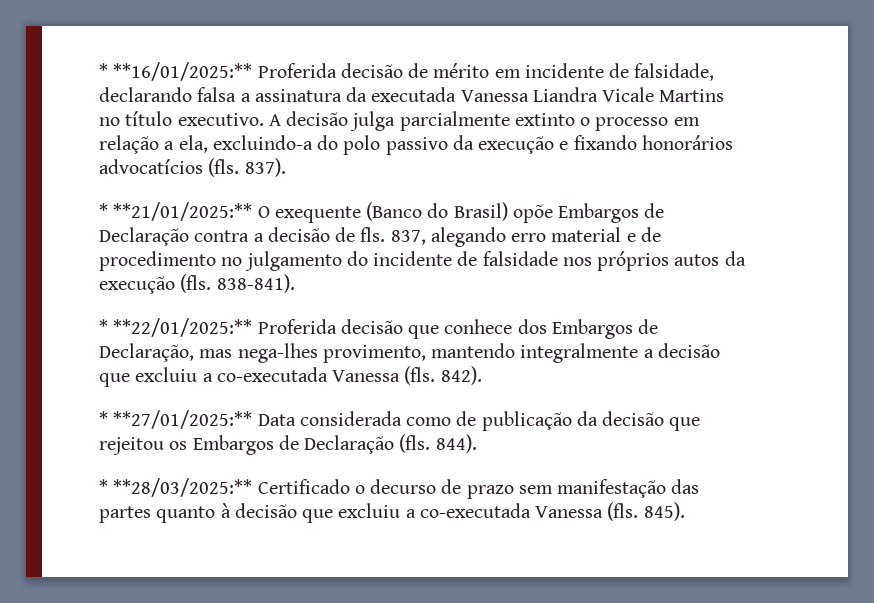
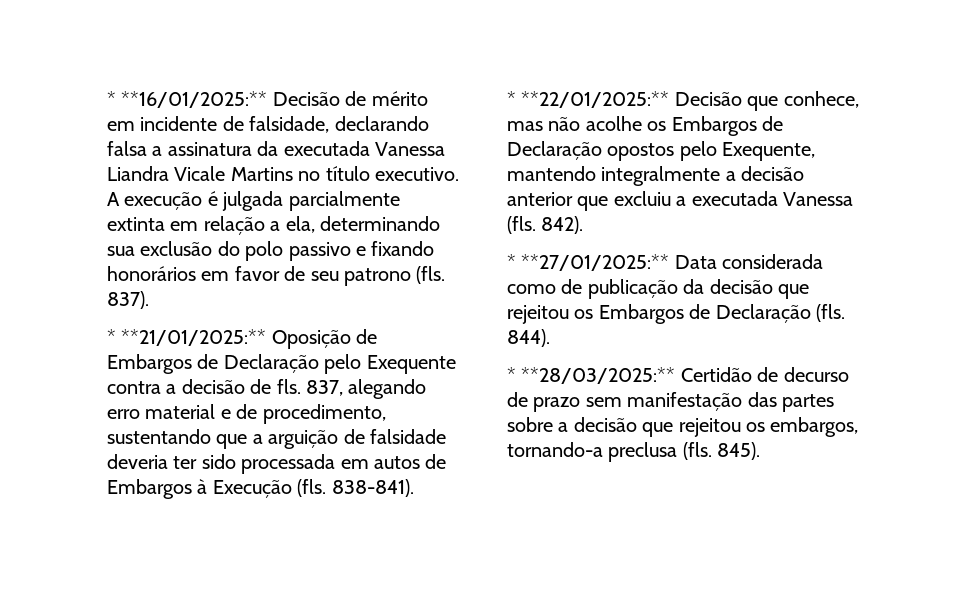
[257,63,403,78] Proferida decisão -> [272,92,340,106] Decisão
[286,111,669,131] decisão julga parcialmente extinto o processo -> [124,191,400,211] [107,217,165,231] execução é julgada parcialmente extinta
[212,135,313,150] excluindo-a -> [320,216,440,231] [107,241,213,256] determinando sua exclusão
[452,135,555,154] da execução -> (351, 251) none
[99,159,203,174] advocatícios -> [201,266,411,286] em favor de seu patrono
[257,202,665,223] [99,227,189,246] O exequente (Banco do Brasil) opõe Embargos de Declaração -> [271,329,378,349] [107,354,456,374] Oposição de Embargos de Declaração pelo Exequente
[99,251,746,271] [99,274,295,294] [99,318,659,339] [99,343,426,363] procedimento no julgamento do incidente de falsidade nos próprios autos da execução (fls. 838-841). // * **22/01/2025:** Proferida decisão que conhece dos Embargos de Declaração, mas nega-lhes provimento, -> [262,404,386,424] [107,429,446,449] [107,454,447,474] [107,479,414,499] [507,91,859,111] [507,116,783,136] [507,141,816,161] procedimento, sustentando que a arguição de falsidade deveria ter sido processada em autos de Embargos à Execução (fls. 838-841). // * **22/01/2025:** Decisão que conhece, mas não acolhe os Embargos de Declaração opostos pelo Exequente,
[99,367,328,387] que excluiu a co-executada -> [507,191,778,211] anterior que excluiu a executada
[257,479,365,494] Certificado o -> [680,367,779,382] Certidão de
[156,503,604,523] quanto à decisão que excluiu a co-executada Vanessa -> [507,417,859,437] [507,442,678,462] sobre a decisão que rejeitou os embargos, tornando-a preclusa

